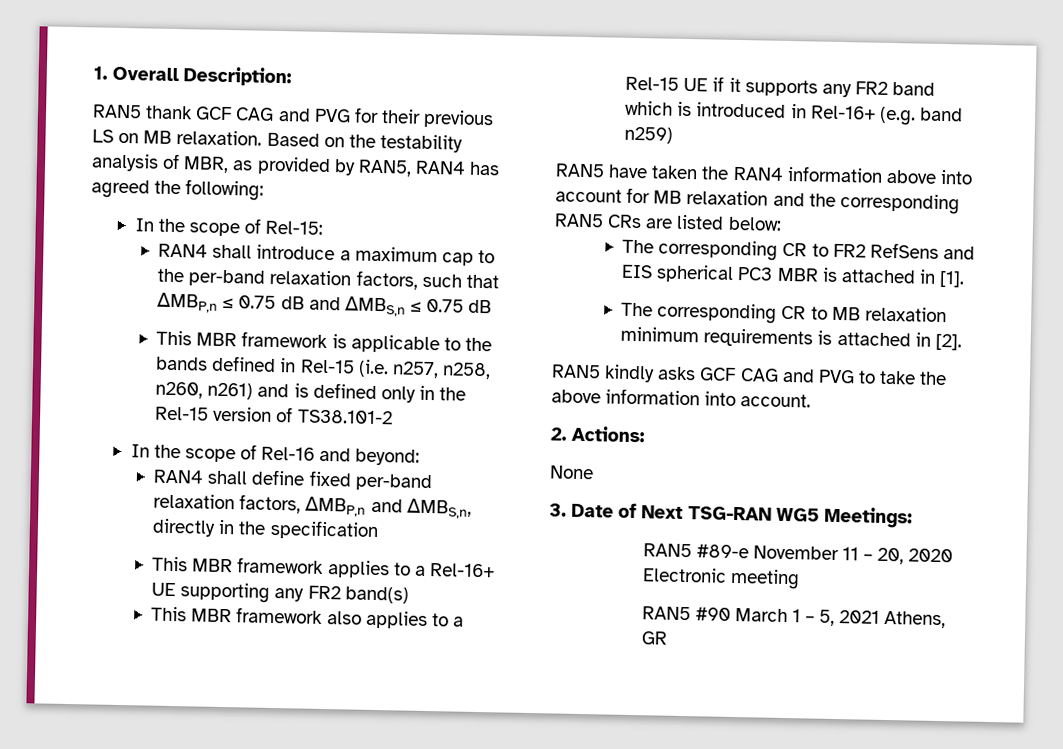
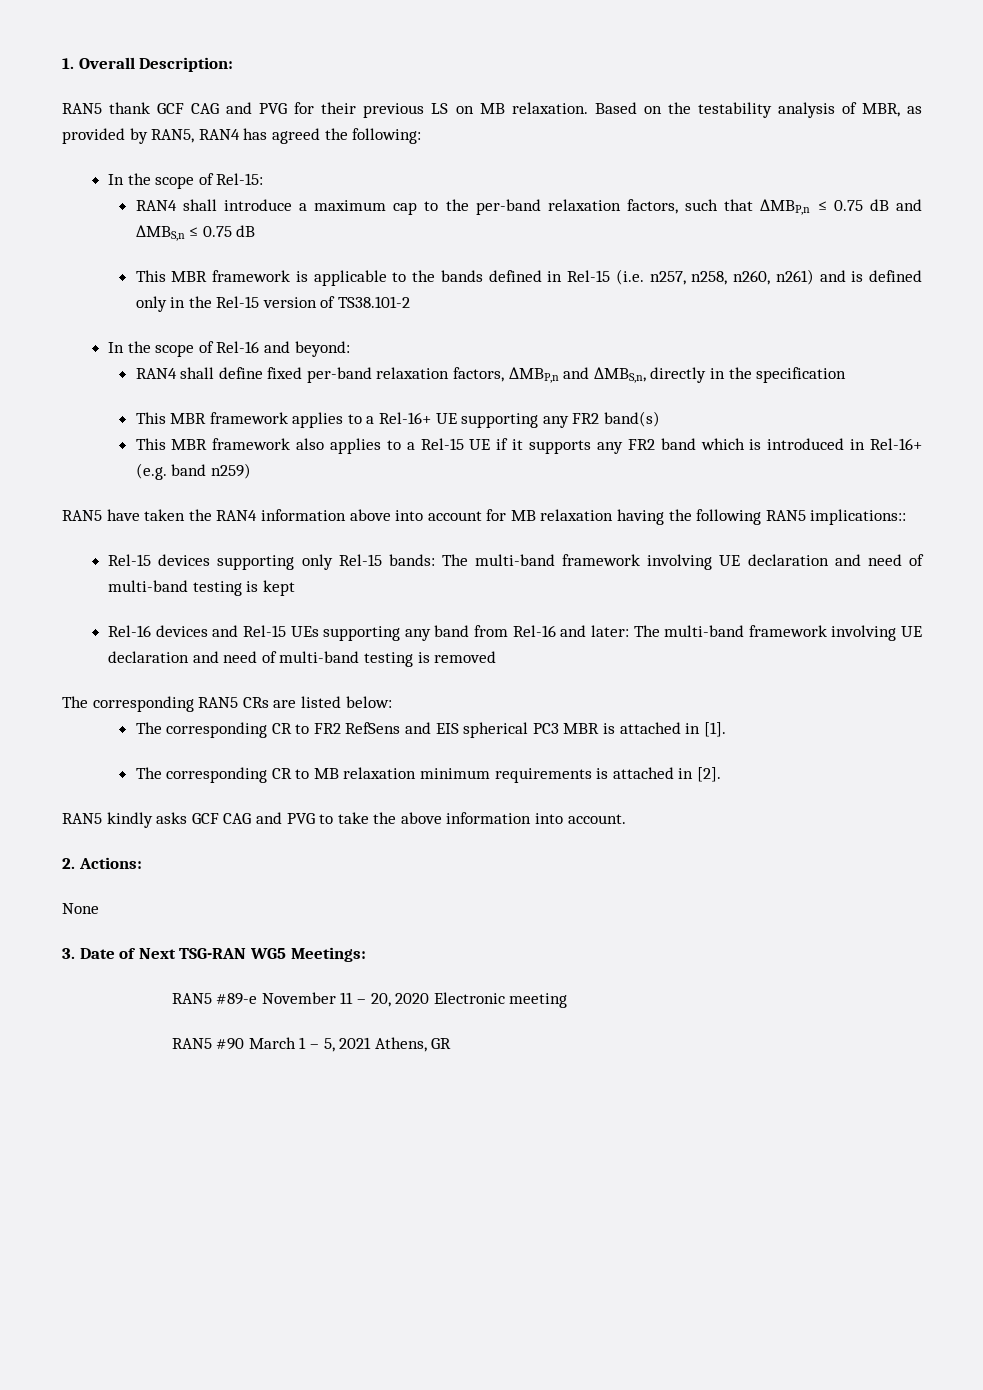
[772,192,836,207] and the -> [617,509,907,525] [108,554,925,570] [108,580,295,596] [108,625,922,641] [108,651,497,667] [62,696,88,708] having the following RAN5 implications:: // Rel-15 devices supporting only Rel-15 bands: The multi-band framework involving UE declaration and need of multi-band testing is kept // Rel-16 devices and Rel-15 UEs supporting any band from Rel-16 and later: The multi-band framework involving UE declaration and need of multi-band testing is removed // The

